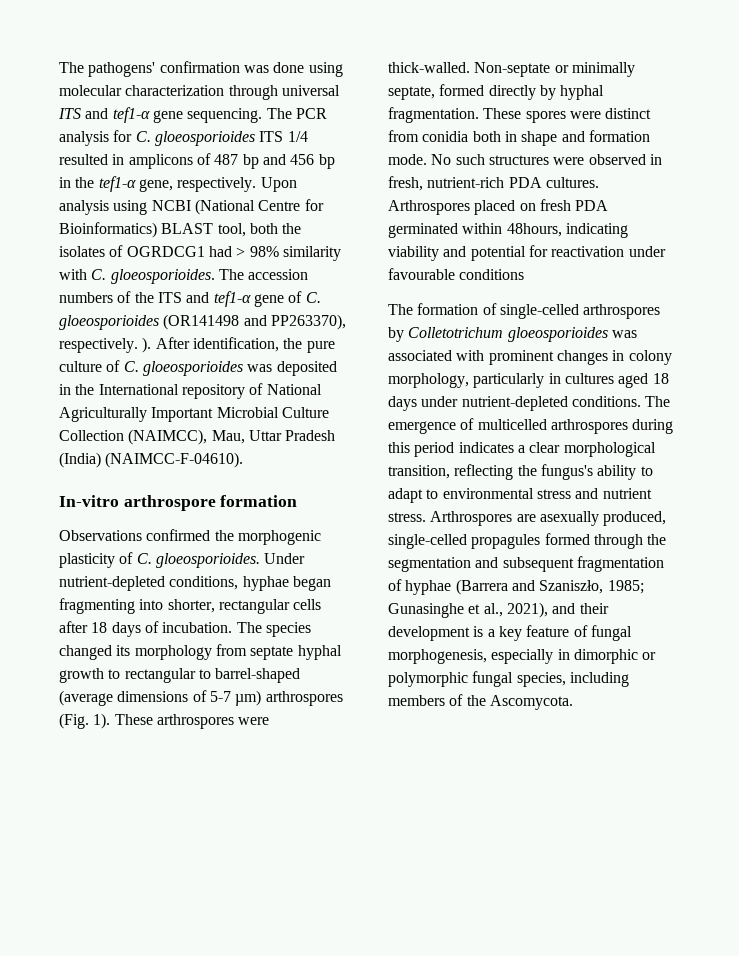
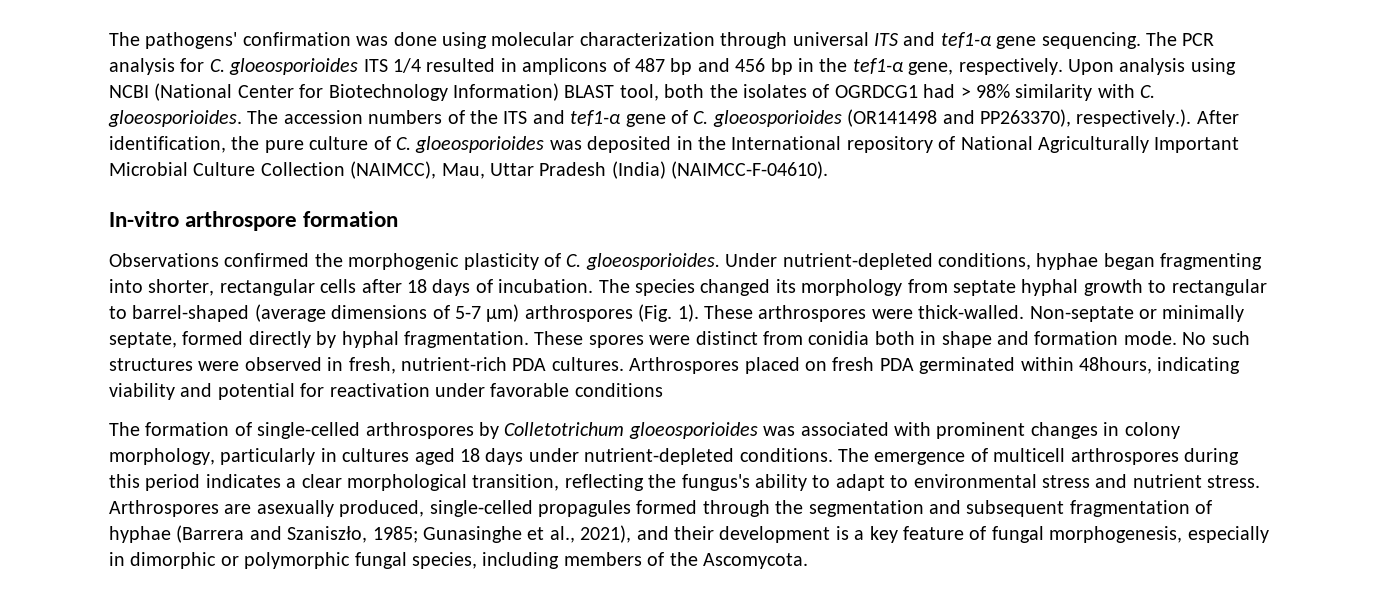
[258,199,324,211] [59,222,157,238] Centre for Bioinformatics) -> [237,83,559,101] Center for Biotechnology Information)
[59,337,152,353] respectively. ). -> [1076,109,1192,127] respectively.).
[388,268,455,280] favourable -> [490,383,570,397] favorable
[477,419,547,430] multicelled -> [993,448,1066,462] multicell

